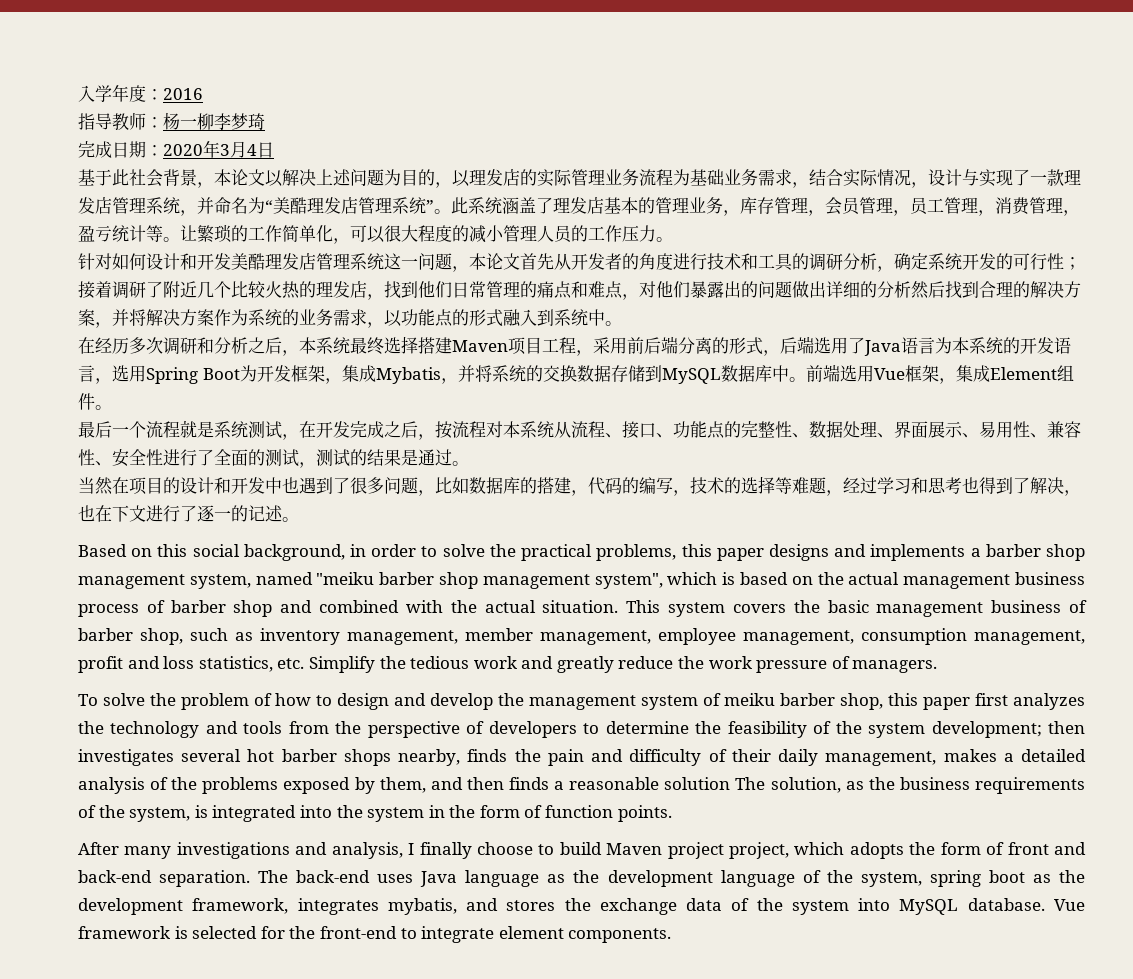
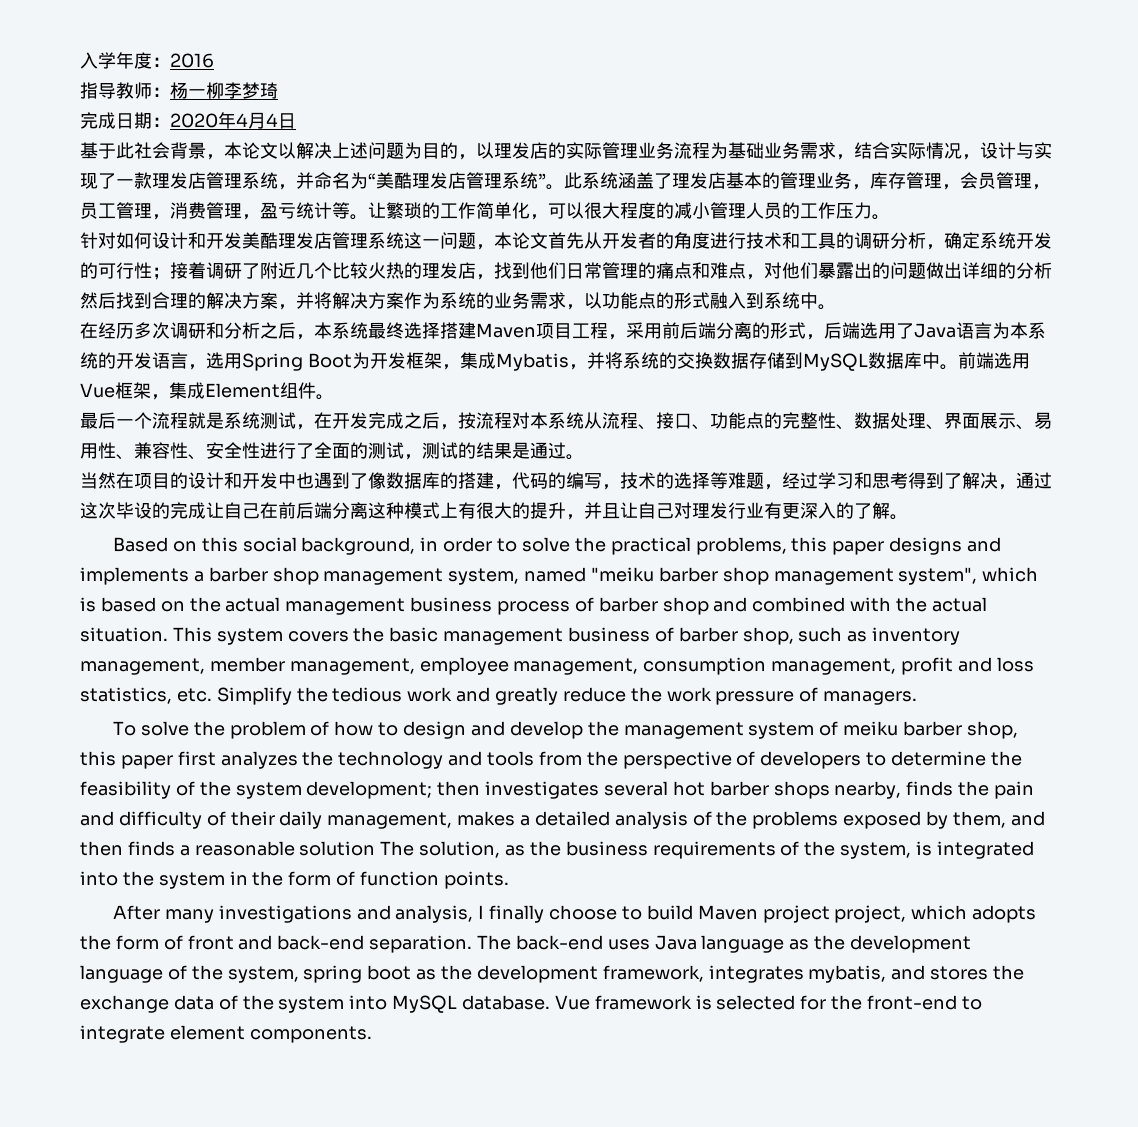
[220,144,230,156] 3 -> [236,113,248,127] 4
[350,477,469,496] 很多问题，比如 -> [368,472,386,489] 像
[962,477,979,494] 也 -> (908, 480) none
[78,505,283,522] 也在下文进行了逐一的记述 -> [1016,472,1052,489] [80,502,890,520] 通过这次毕设的完成让自己在前后端分离这种模式上有很大的提升，并且让自己对理发行业有更深入的了解

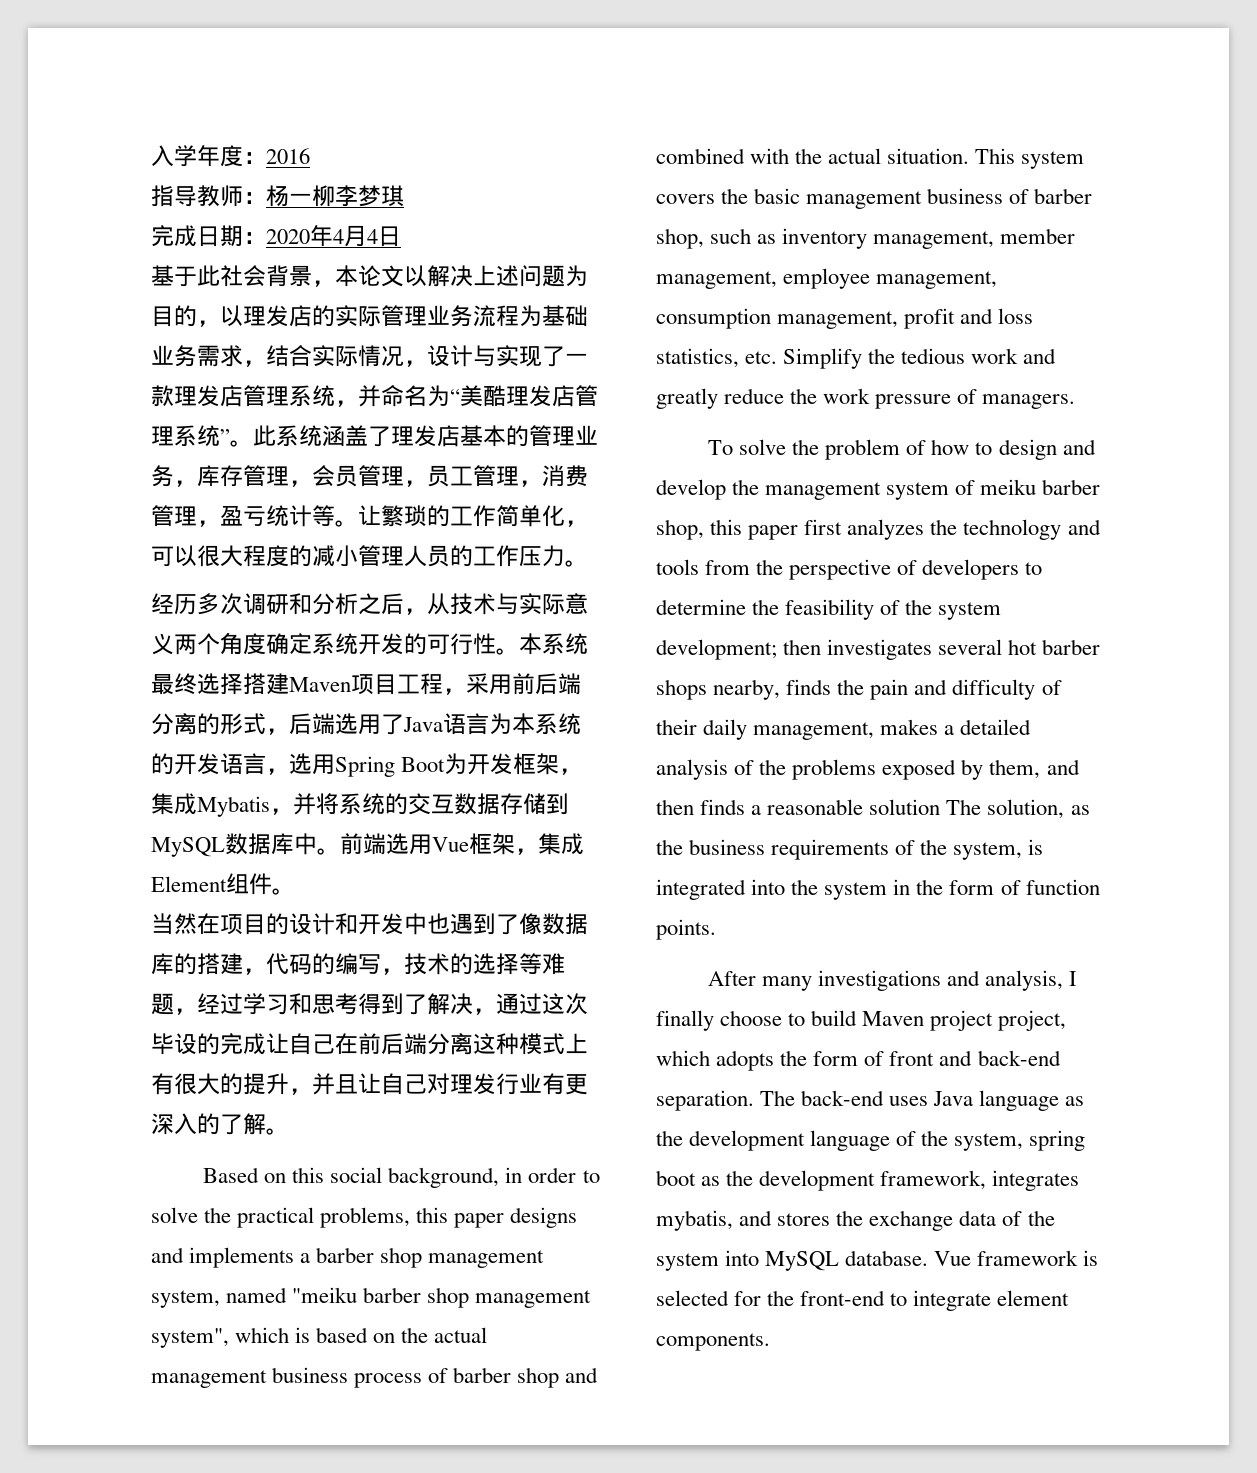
[260,82,278,99] 琦 -> [381,185,404,207] 琪
[80,232,1052,250] [80,262,1052,280] [80,292,836,310] [80,322,98,339] 针对如何设计和开发美酷理发店管理系统这一问题，本论文首先从开发者的角度进行技术和工具的调研分析，确定系统开发的可行性；接着调研了附近几个比较火热的理发店，找到他们日常管理的痛点和难点，对他们暴露出的问题做出详细的分析然后找到合理的解决方案，并将解决方案作为系统的业务需求，以功能点的形式融入到系统中。 // 在 -> (588, 563) none
(314, 337) none -> [427,593,588,615] [151,632,519,655] 从技术与实际意义两个角度确定系统开发的可行性。
[694,352,713,369] 换 -> [431,794,454,814] 互
[80,412,1052,430] [80,442,584,460] // 最后一个流程就是系统测试，在开发完成之后，按流程对本系统从流程、接口、功能点的完整性、数据处理、界面展示、易用性、兼容性、安全性进行了全面的测试，测试的结果是通过。 -> (295, 891) none

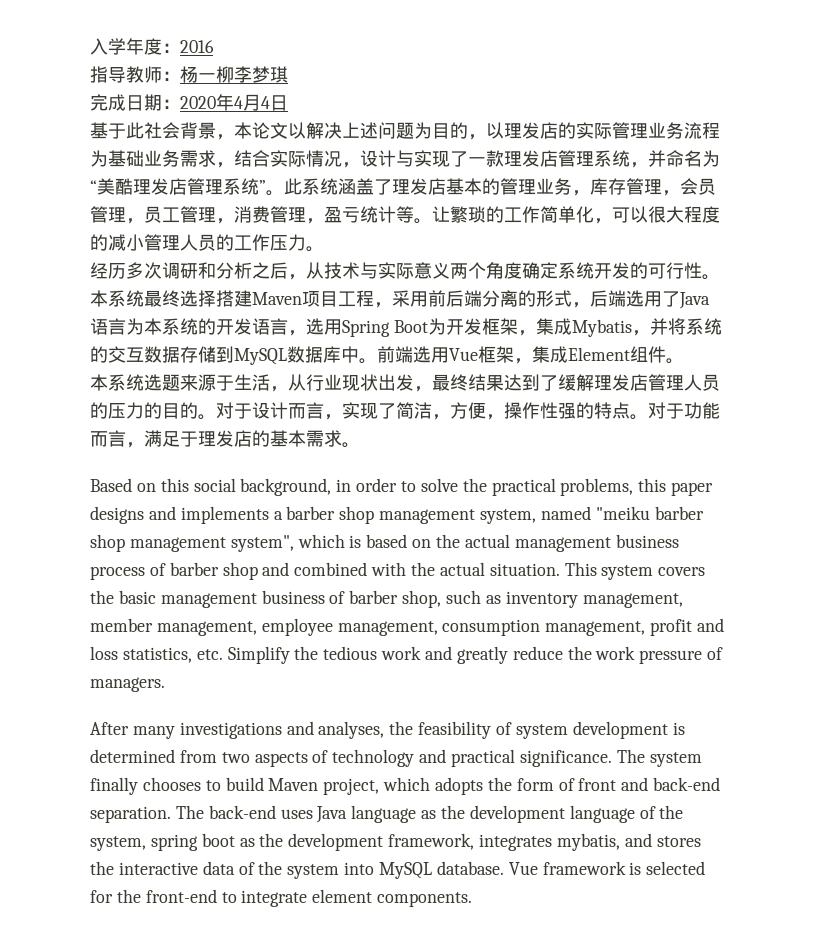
[151,913,588,935] [151,953,565,975] [151,993,588,1015] [151,1033,588,1055] [151,1073,588,1095] [151,1113,266,1135] 当然在项目的设计和开发中也遇到了像数据库的搭建，代码的编写，技术的选择等难题，经过学习和思考得到了解决，通过这次毕设的完成让自己在前后端分离这种模式上有很大的提升，并且让自己对理发行业有更深入的了解 -> [90,374,720,392] [90,402,720,420] [90,430,342,448] 本系统选题来源于生活，从行业现状出发，最终结果达到了缓解理发店管理人员的压力的目的。对于设计而言，实现了简洁，方便，操作性强的特点。对于功能而言，满足于理发店的基本需求
[707,439,1096,460] [656,479,1101,500] [656,519,1101,540] [656,559,1043,580] [656,599,1002,620] [656,639,1101,660] [656,679,1062,700] [656,719,1032,740] [656,759,1080,780] [656,799,1090,819] [656,839,1044,860] [656,879,1100,900] [656,919,716,940] [707,970,1078,991] [656,1010,783,1031] To solve the problem of how to design and develop the management system of meiku barber shop, this paper first analyzes the technology and tools from the perspective of developers to determine the feasibility of the system development; then investigates several hot barber shops nearby, finds the pain and difficulty of their daily management, makes a detailed analysis of the problems exposed by them, and then finds a reasonable solution The solution, as the business requirements of the system, is integrated into the system in the form of function points. // After many investigations and analysis, I finally choose -> [90,721,685,739] [90,749,702,767] [90,777,201,795] After many investigations and analyses, the feasibility of system development is determined from two aspects of technology and practical significance. The system finally chooses
[930,1010,994,1031] project -> (319, 784) none
[869,1210,954,1231] exchange -> [118,862,198,875] interactive

